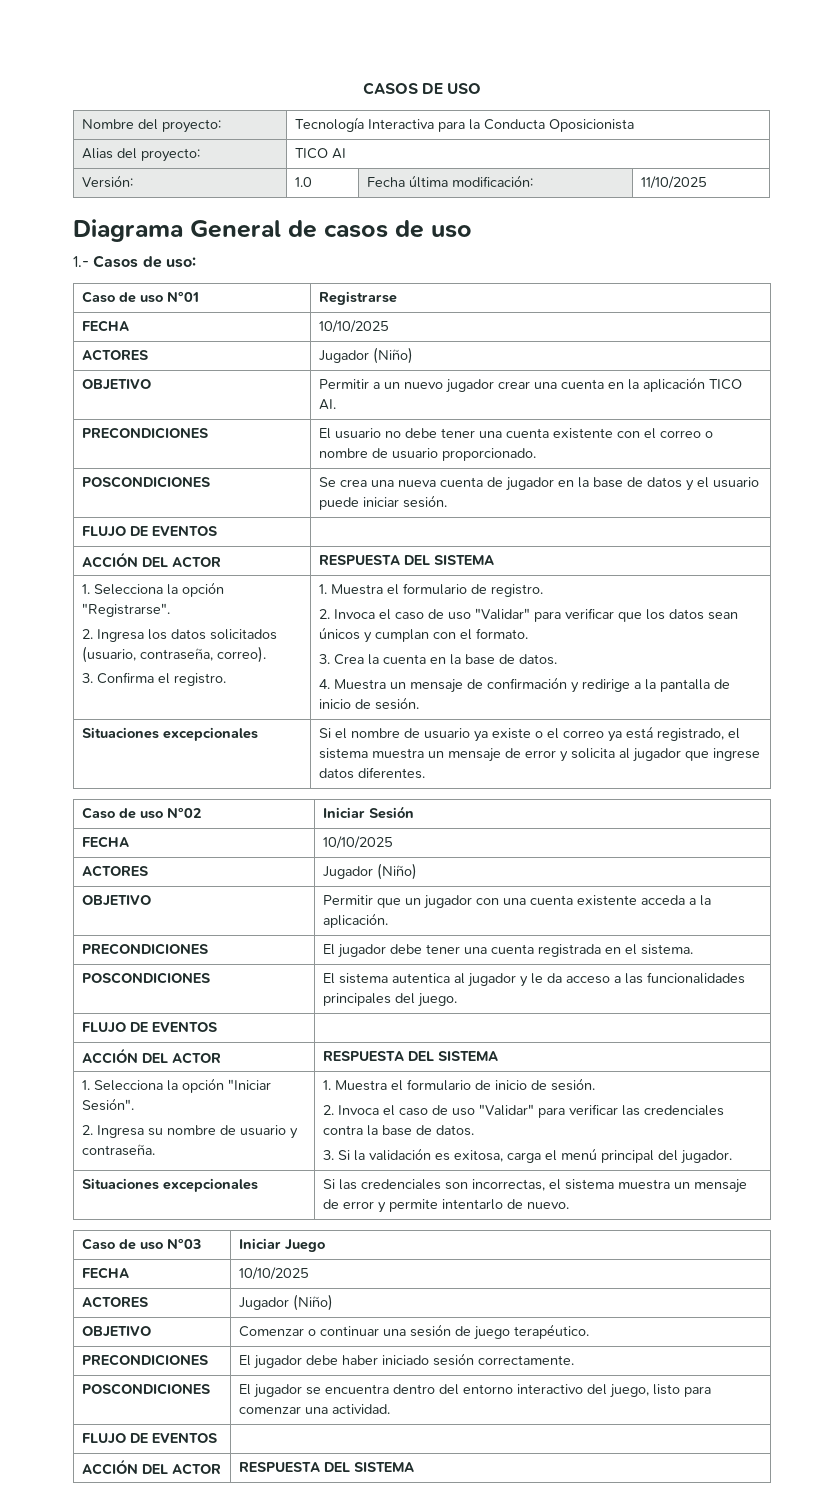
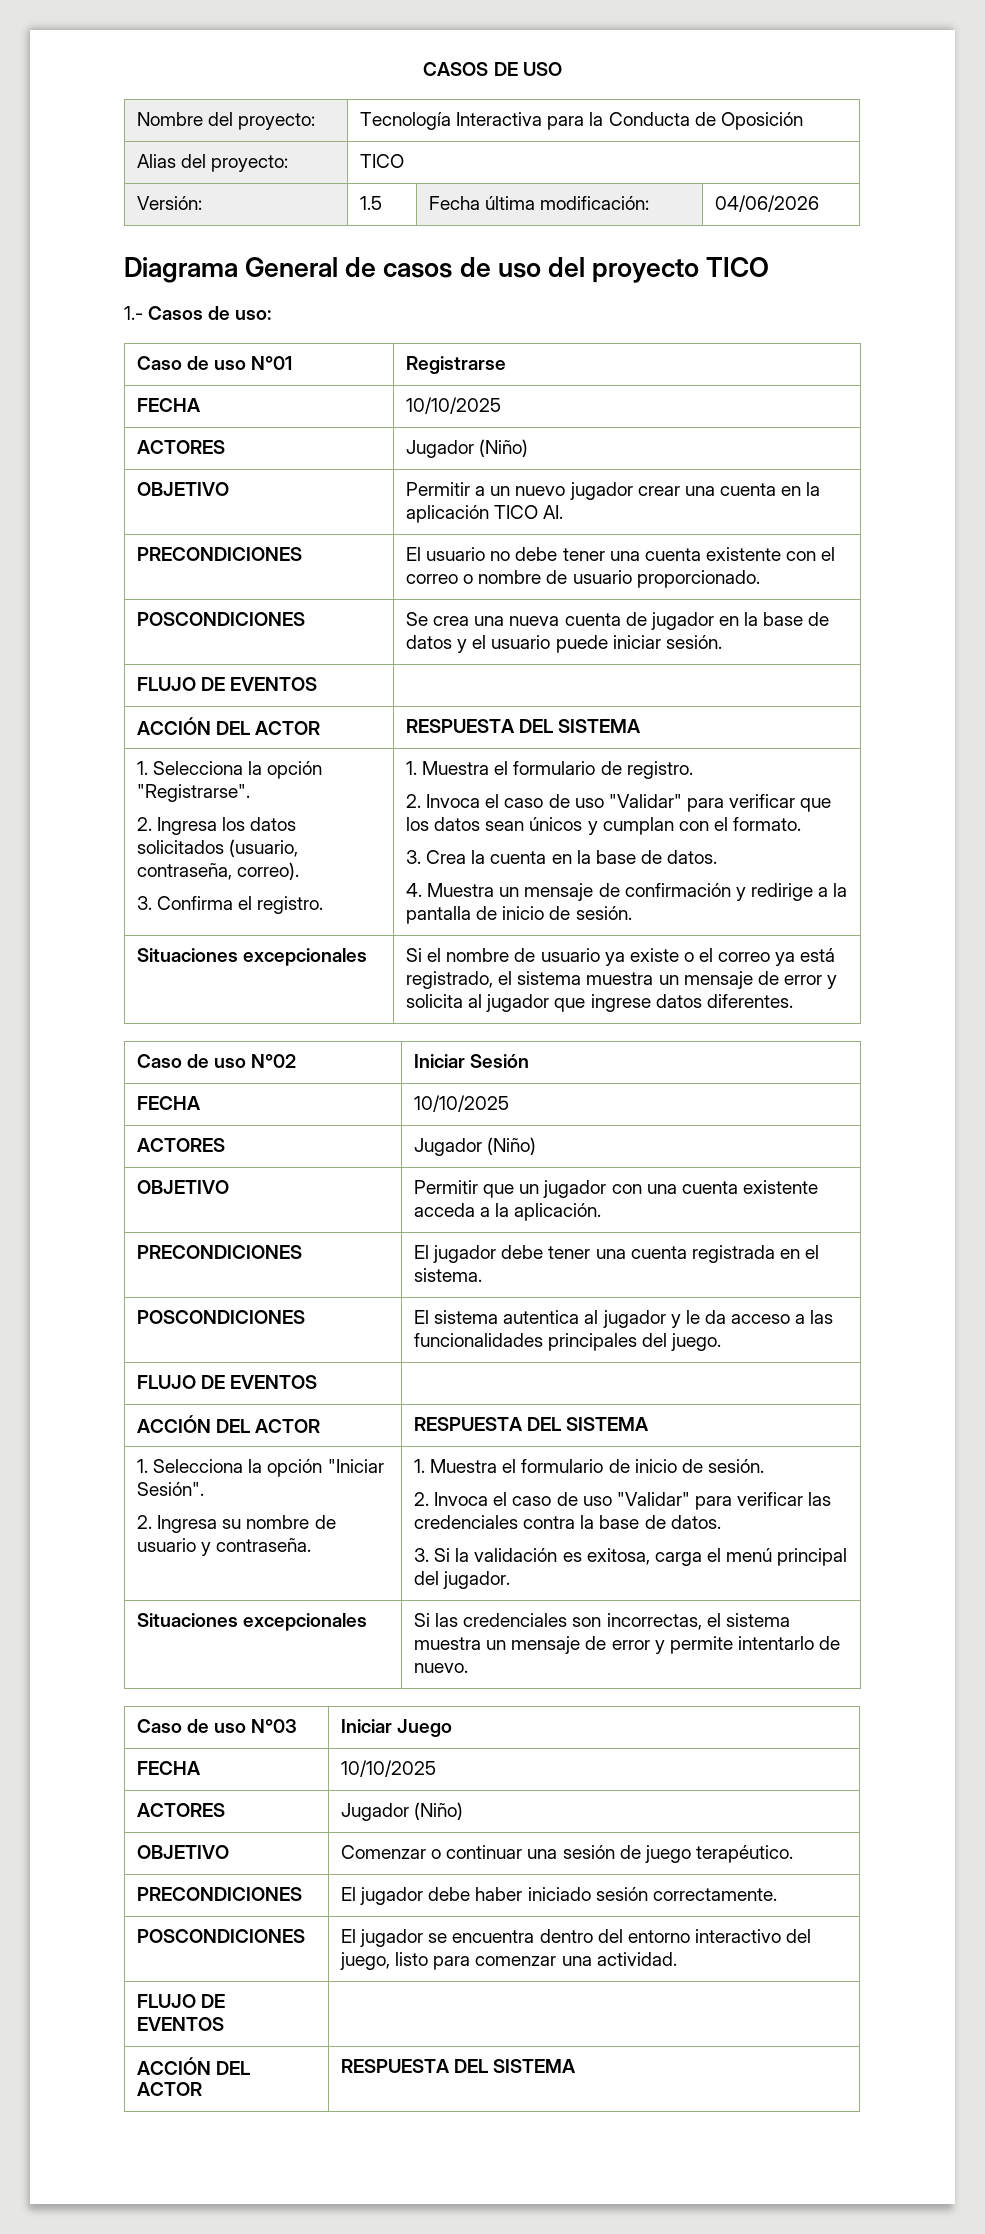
[549,119,635,132] Oposicionista -> [694,112,803,130] de Oposición
[332,148,347,159] AI -> (404, 161) none
[295,177,313,187] 1.0 -> [359,196,382,210] 1.5
[641,176,708,189] 11/10/2025 -> [714,195,819,212] 04/06/2026
(472, 231) none -> [547,257,770,283] del proyecto TICO

